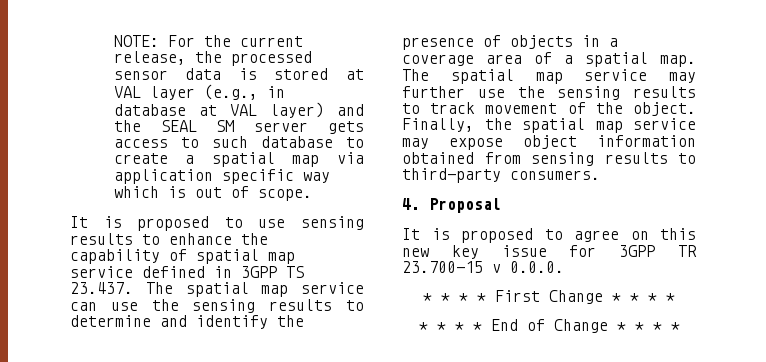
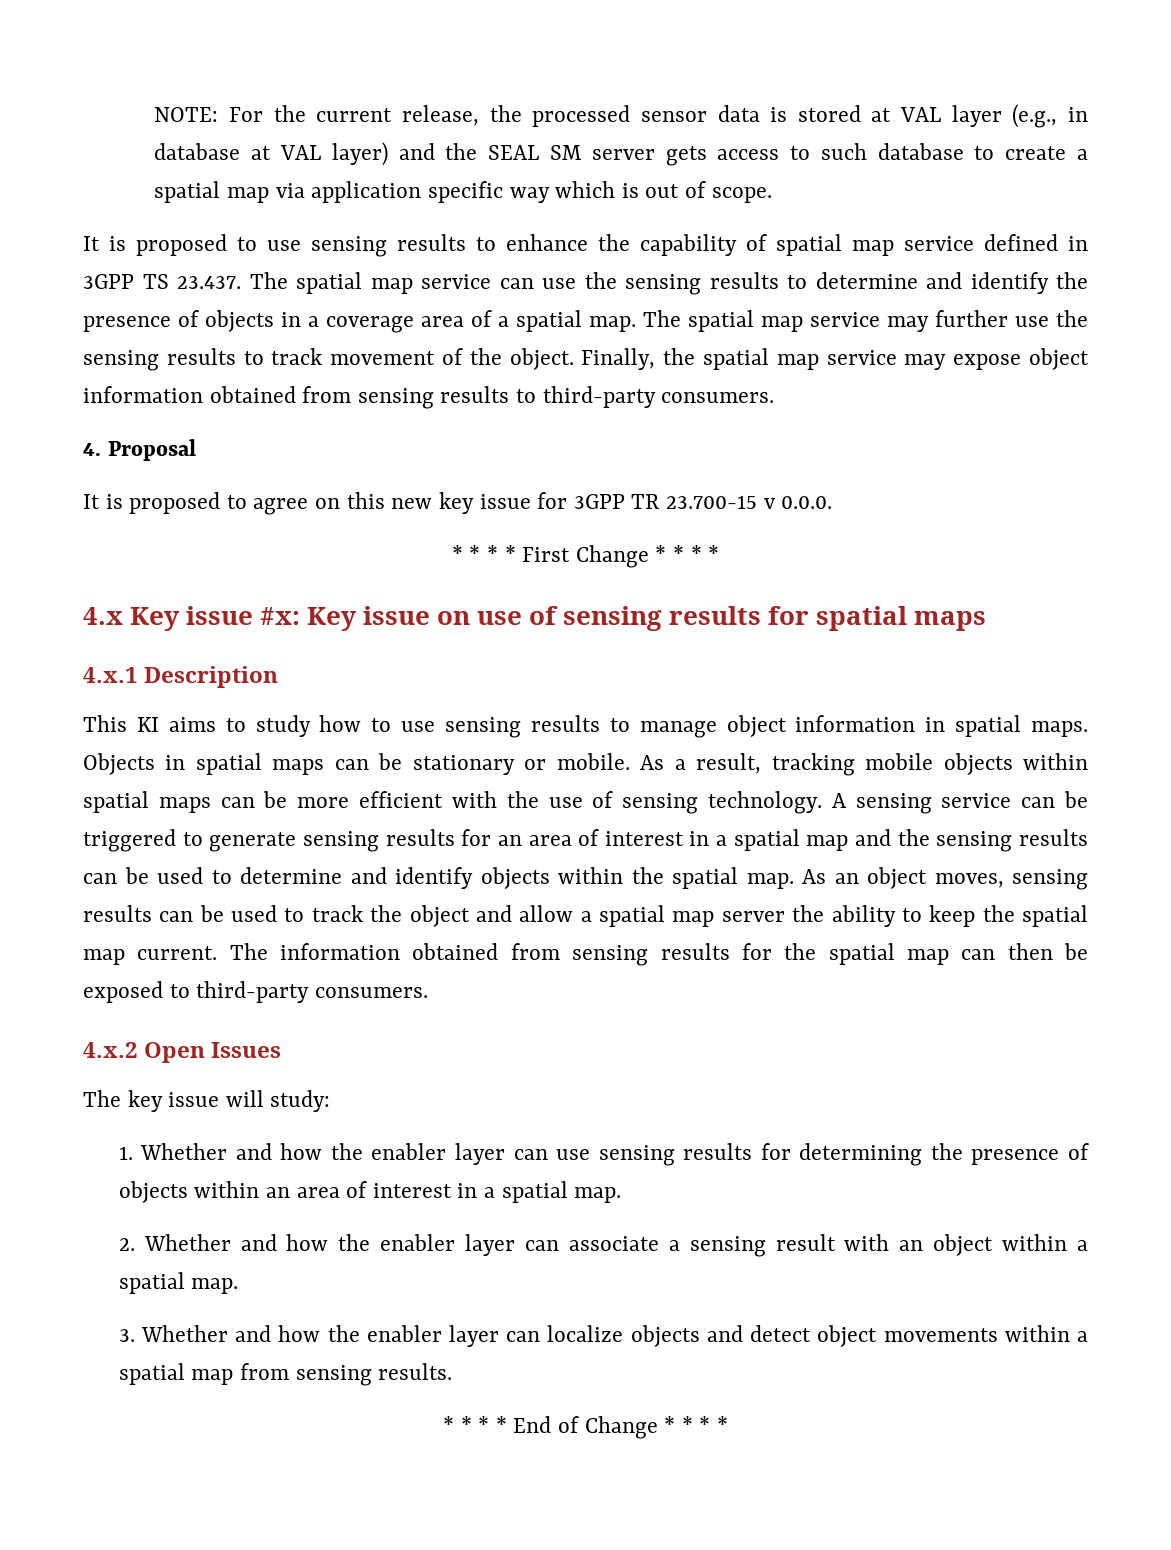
(675, 297) none -> [83,606,987,631] [83,666,279,688] [83,715,1088,738] [83,753,1088,776] [83,791,1088,814] [83,829,1088,852] [83,867,1088,890] [83,905,1088,927] [83,943,1089,966] [83,981,428,1003] [83,1042,282,1063] [83,1090,331,1112] [118,1143,1089,1166] [118,1181,622,1203] [118,1234,1088,1257] [118,1272,239,1294] [118,1325,1089,1347] [118,1363,453,1386] // 4.x Key issue #x: Key issue on use of sensing results for spatial maps // 4.x.1 Description // This KI aims to study how to use sensing results to manage object information in spatial maps. Objects in spatial maps can be stationary or mobile. As a result, tracking mobile objects within spatial maps can be more efficient with the use of sensing technology. A sensing service can be triggered to generate sensing results for an area of interest in a spatial map and the sensing results can be used to determine and identify objects within the spatial map. As an object moves, sensing results can be used to track the object and allow a spatial map server the ability to keep the spatial map current. The information obtained from sensing results for the spatial map can then be exposed to third-party consumers. // 4.x.2 Open Issues // The key issue will study: // 1. Whether and how the enabler layer can use sensing results for determining the presence of objects within an area of interest in a spatial map. // 2. Whether and how the enabler layer can associate a sensing result with an object within a spatial map. // 3. Whether and how the enabler layer can localize objects and detect object movements within a spatial map from sensing results.

